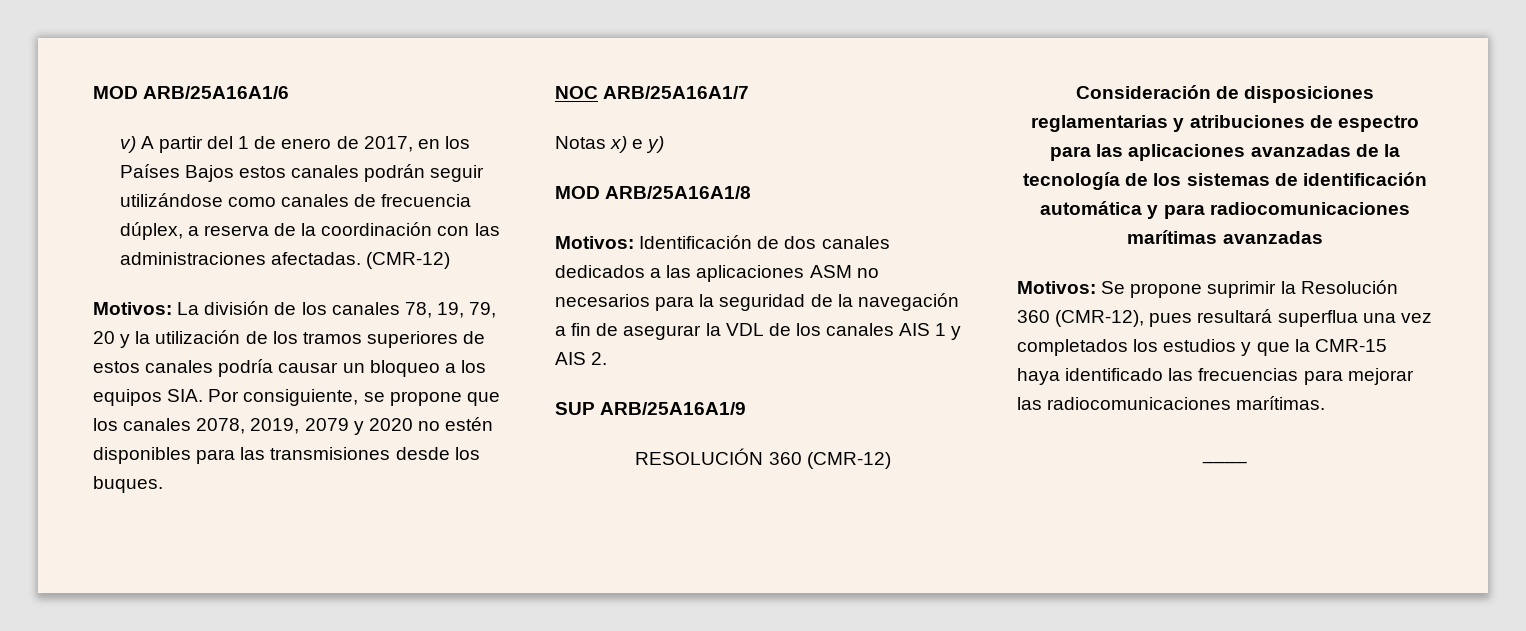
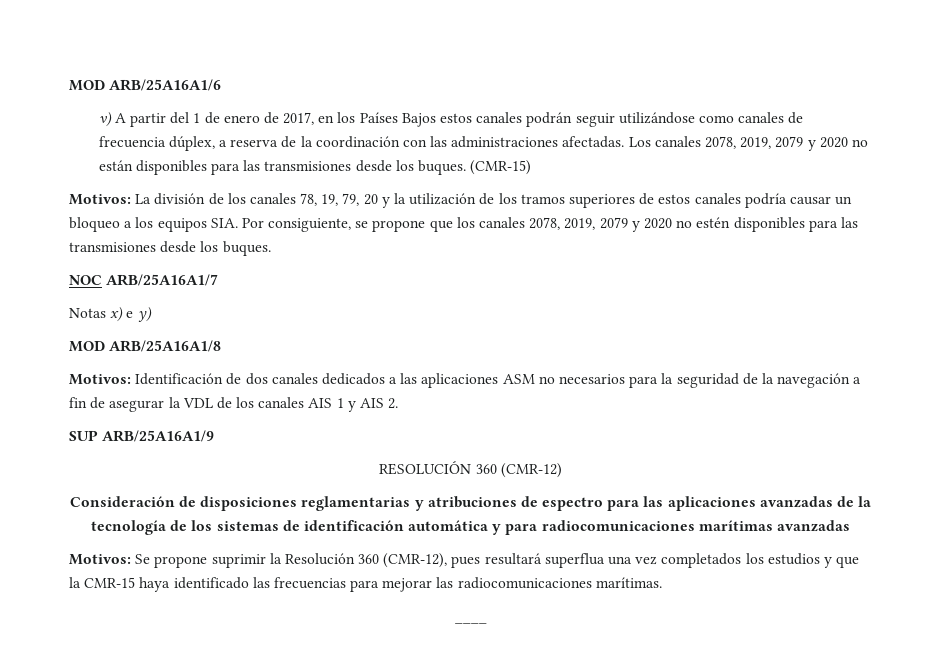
[365,252,450,269] (CMR-12) -> [628,136,868,151] [98,160,532,175] Los canales 2078, 2019, 2079 y 2020 no están disponibles para las transmisiones desde los buques. (CMR-15)

